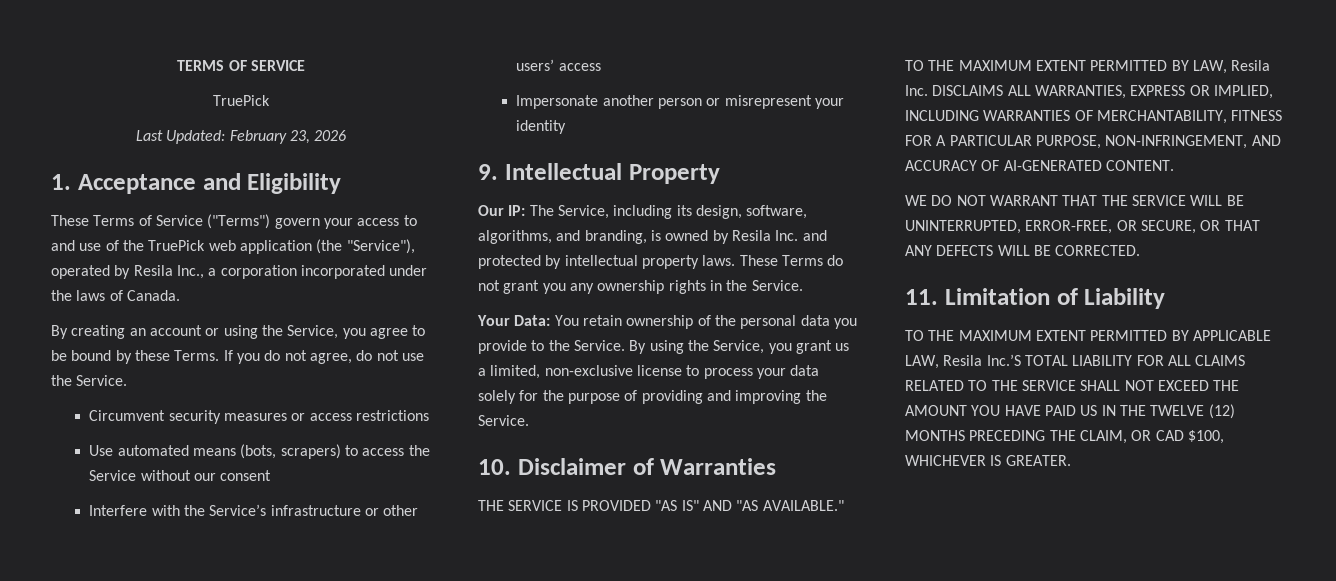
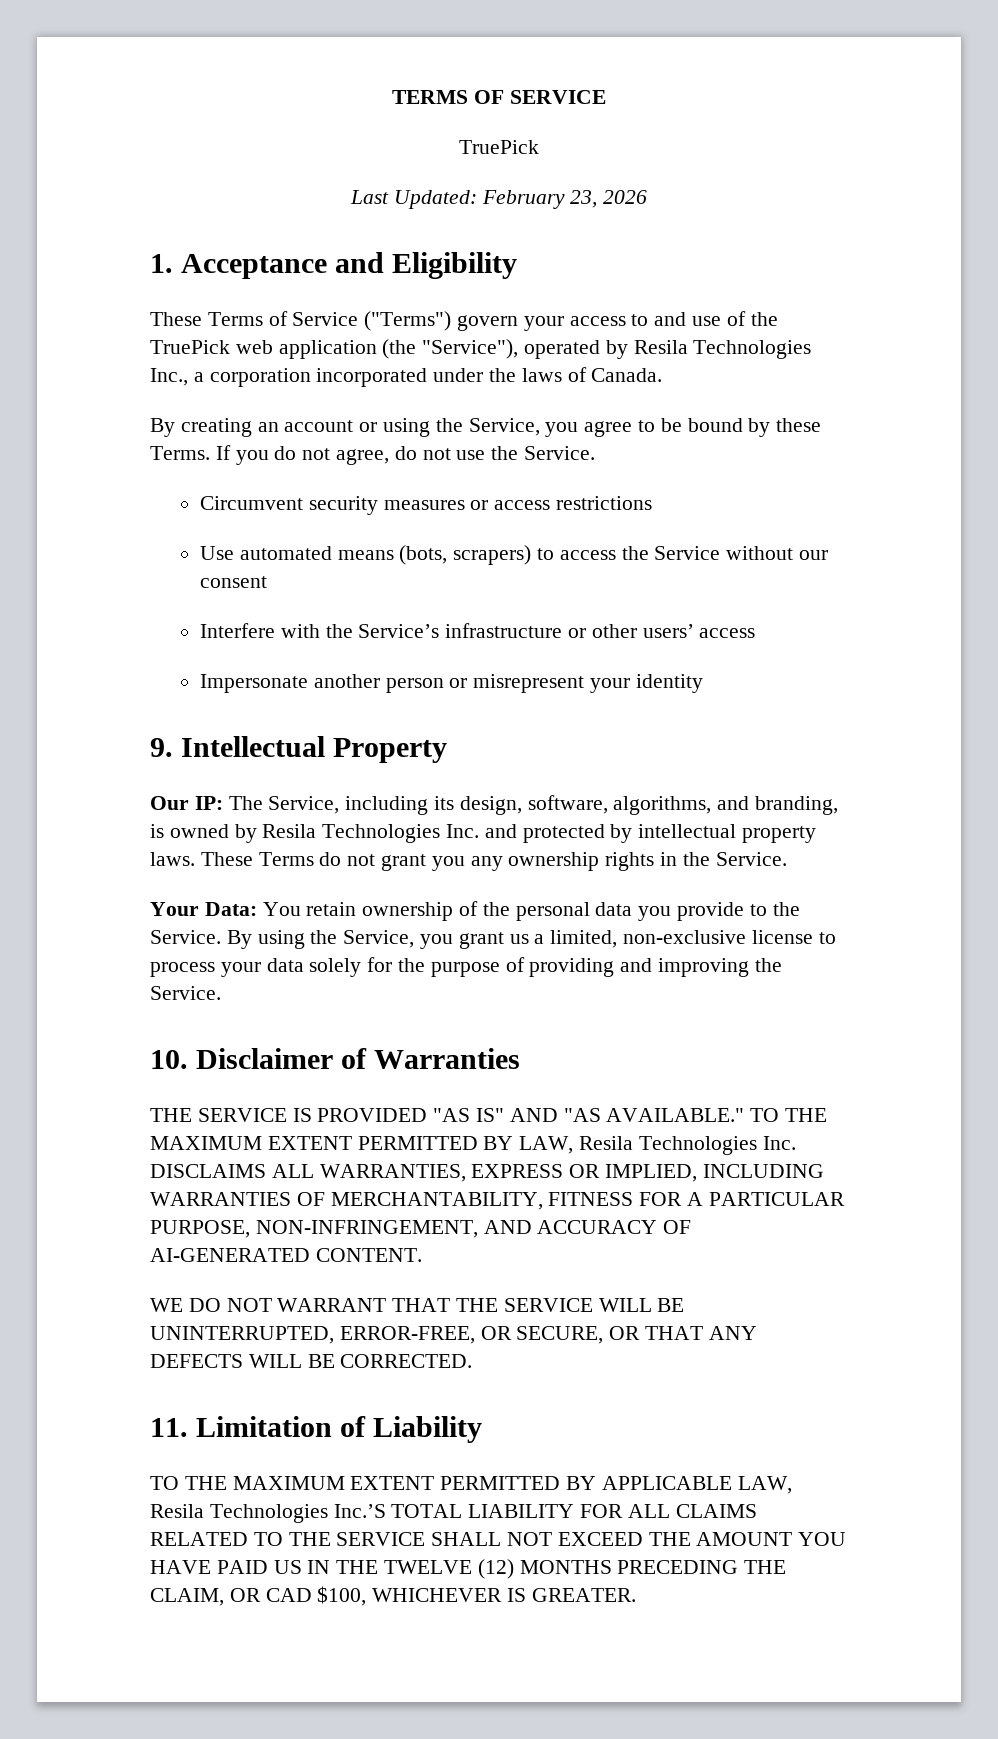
(173, 270) none -> [693,340,812,359] Technologies
(771, 235) none -> [322,824,441,843] Technologies
(1271, 65) none -> [638,1136,757,1155] Technologies
(983, 360) none -> [209,1504,328,1523] Technologies

